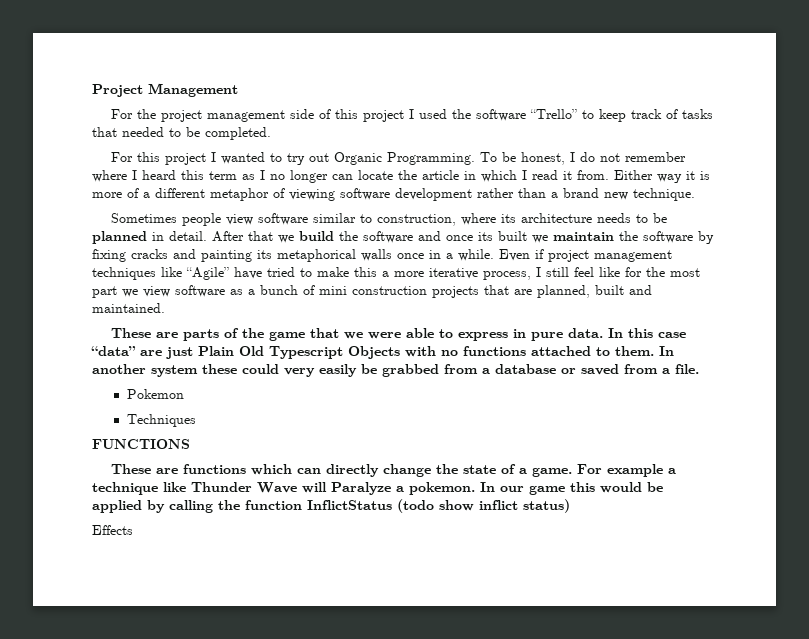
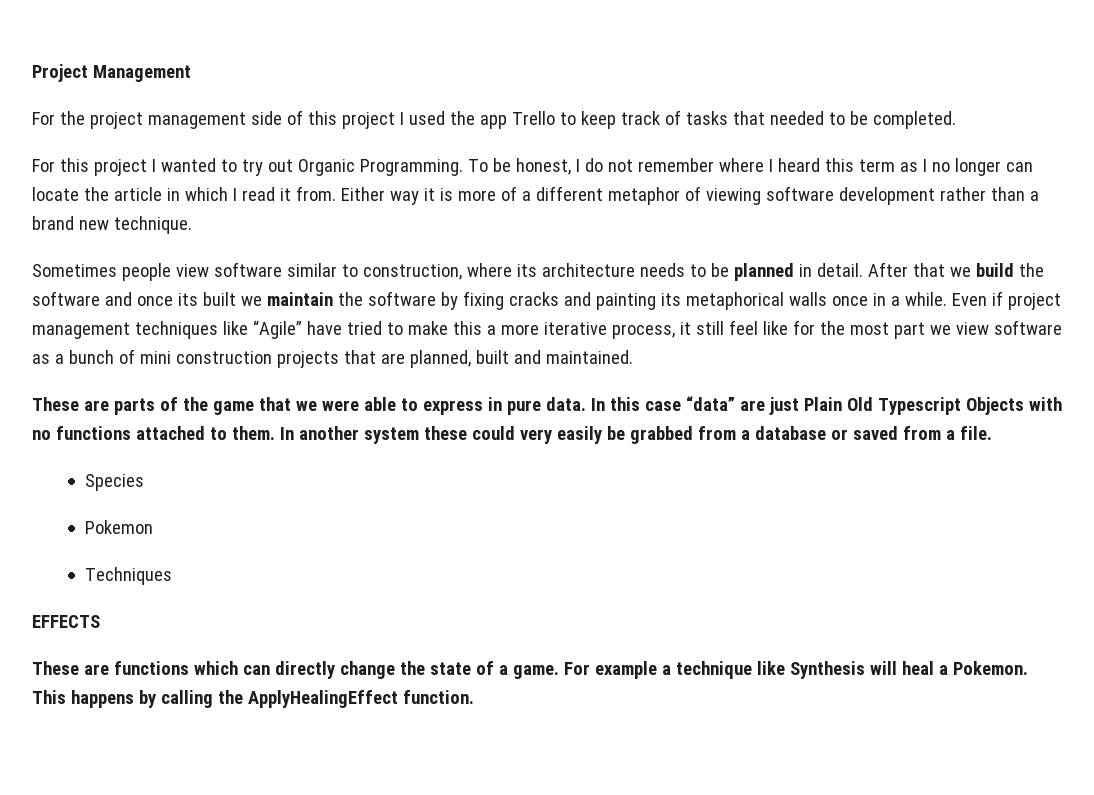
[476,109,578,121] software “Trello” -> [479,111,555,129] app Trello
[536,267,541,277] I -> [679,322,691,335] it
(699, 369) none -> [84,474,144,491] // Species
[92,439,190,449] FUNCTIONS -> [32,615,100,628] EFFECTS
[191,482,663,495] [92,499,570,513] [92,525,133,535] Thunder Wave will Paralyze a pokemon. In our game this would be applied by calling the function InflictStatus (todo show inflict status) // Effects -> [789,661,1028,679] [32,690,474,708] Synthesis will heal a Pokemon. This happens by calling the ApplyHealingEffect function.

